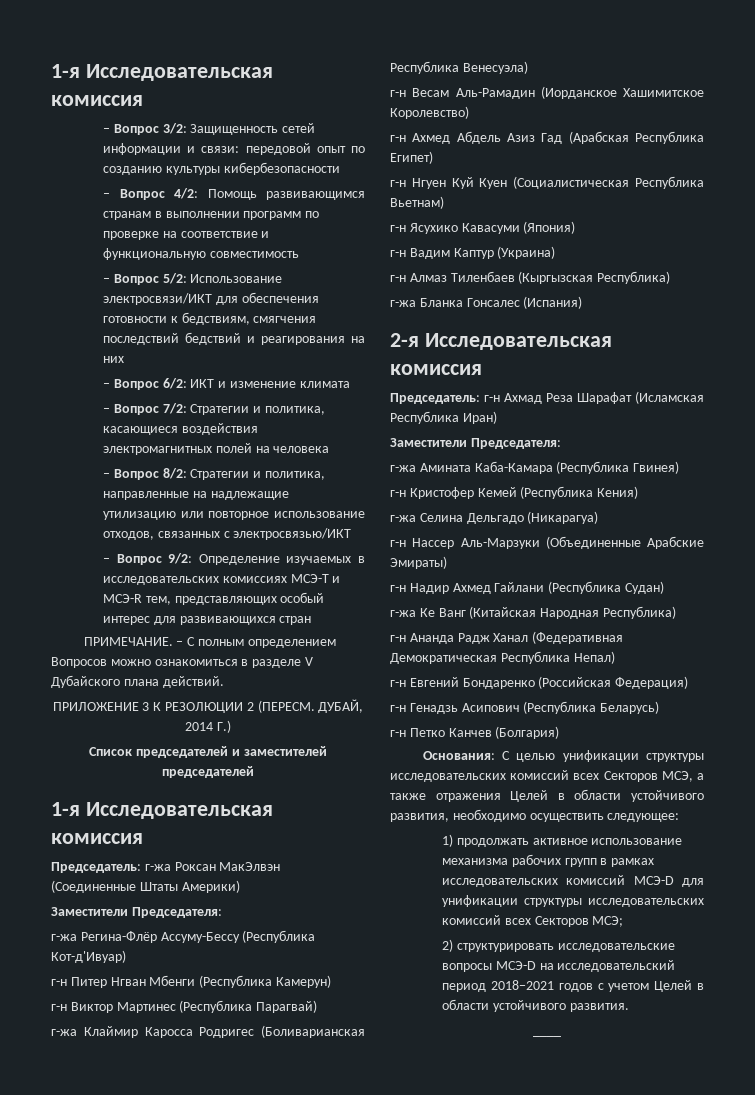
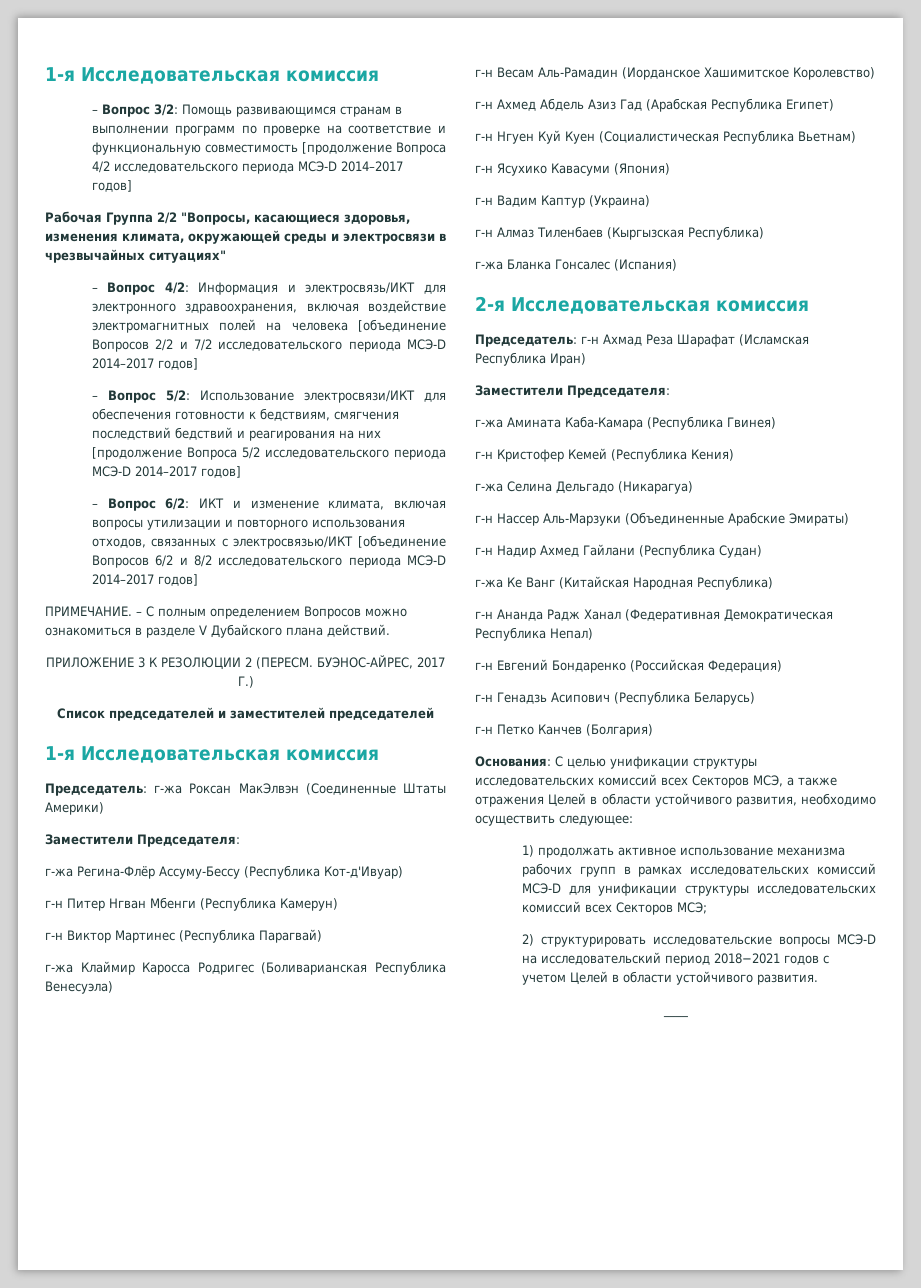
[190,123,316,135] [103,143,365,155] [103,162,340,175] [103,188,199,200] Защищенность сетей информации и связи: передовой опыт по созданию культуры кибербезопасности // – Вопрос 4/2: -> (178, 110) none
(299, 254) none -> [301,142,446,155] [91,161,403,174] [91,180,132,192] [45,211,410,225] [45,230,446,244] [45,249,226,263] [91,282,446,295] [91,300,446,314] [91,319,446,333] [91,339,446,352] [91,358,198,370] [продолжение Вопроса 4/2 исследовательского периода МСЭ-D 2014–2017 годов] // Рабочая Группа 2/2 "Вопросы, касающиеся здоровья, изменения климата, окружающей среды и электросвязи в чрезвычайных ситуациях" // – Вопрос 4/2: Информация и электросвязь/ИКТ для электронного здравоохранения, включая воздействие электромагнитных полей на человека [объединение Вопросов 2/2 и 7/2 исследовательского периода МСЭ-D 2014–2017 годов]
(125, 359) none -> [91,447,446,460] [91,466,241,478] [продолжение Вопроса 5/2 исследовательского периода МСЭ-D 2014–2017 годов]
[299,381,350,388] [103,403,326,415] [103,423,258,435] [103,443,330,455] [103,468,326,480] [103,491,289,500] [103,511,365,520] [103,528,352,540] [103,553,365,565] [103,574,341,585] [103,592,325,605] [103,616,312,625] климата // – Вопрос 7/2: Стратегии и политика, касающиеся воздействия электромагнитных полей на человека // – Вопрос 8/2: Стратегии и политика, направленные на надлежащие утилизацию или повторное использование отходов, связанных с электросвязью/ИКТ // – Вопрос 9/2: Определение изучаемых в исследовательских комиссиях МСЭ-Т и МСЭ-R тем, представляющих особый интерес для развивающихся стран -> [328,500,446,510] [91,519,405,530] [91,535,446,549] [91,555,446,568] [91,574,198,586] климата, включая вопросы утилизации и повторного использования отходов, связанных с электросвязью/ИКТ [объединение Вопросов 6/2 и 8/2 исследовательского периода МСЭ-D 2014–2017 годов]
[318,699,364,713] [185,722,214,731] ДУБАЙ, 2014 -> [317,655,445,669] БУЭНОС-АЙРЕС, 2017

